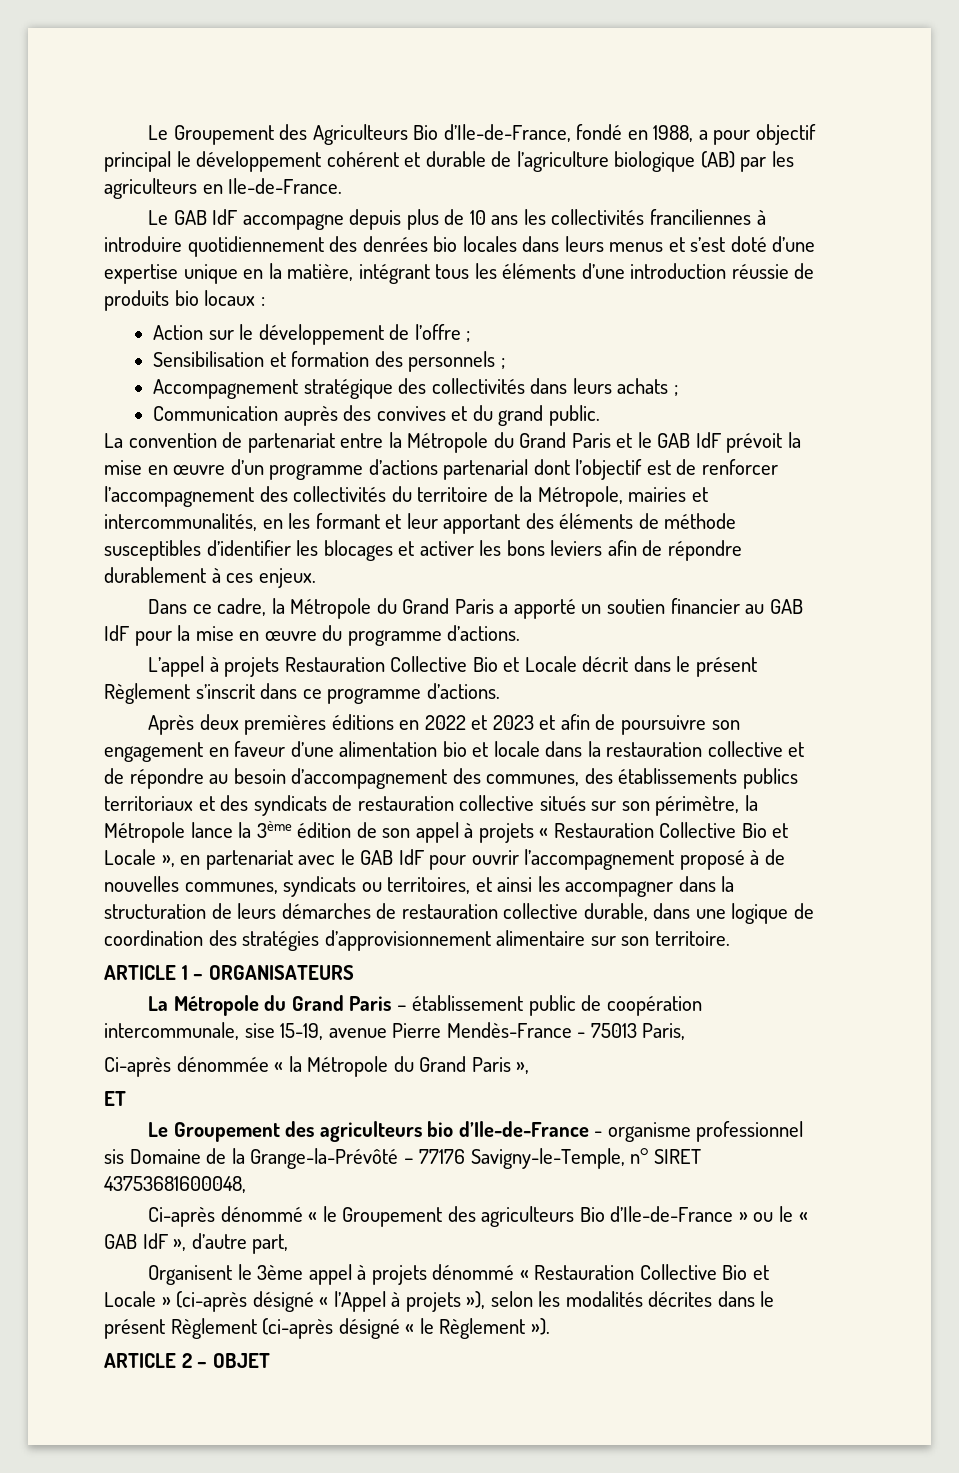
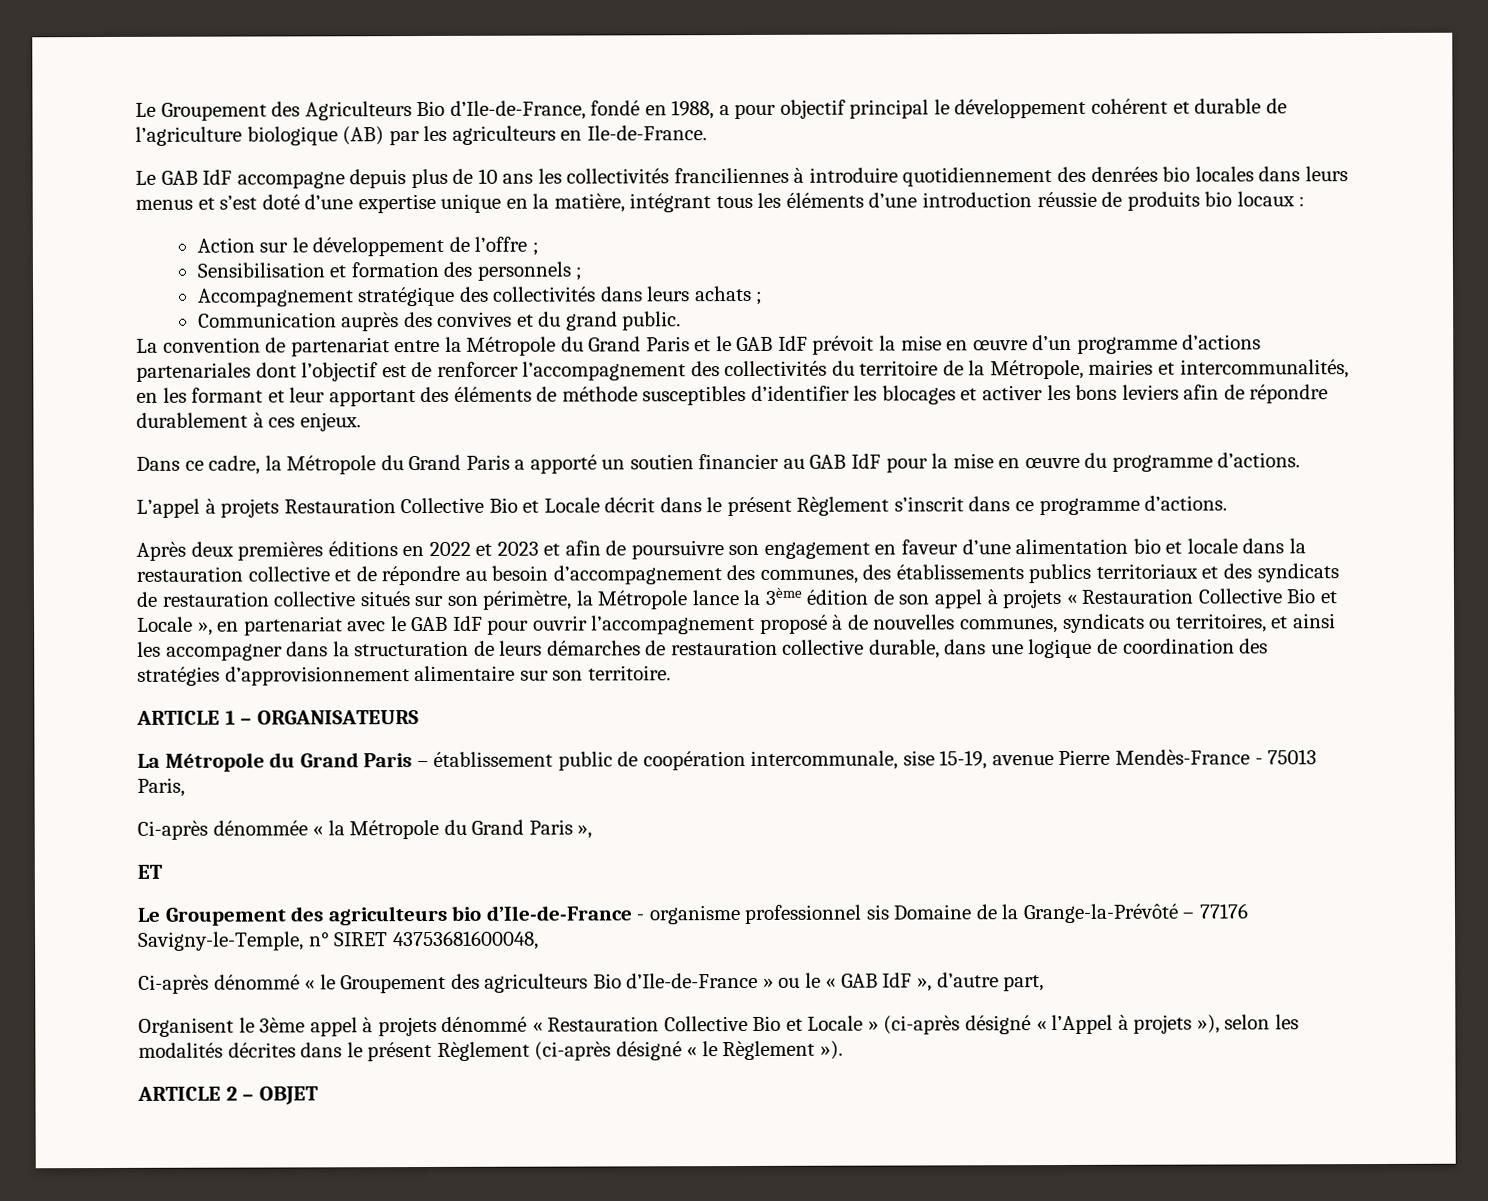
[443,459,529,480] partenarial -> [136,362,251,382] partenariales

